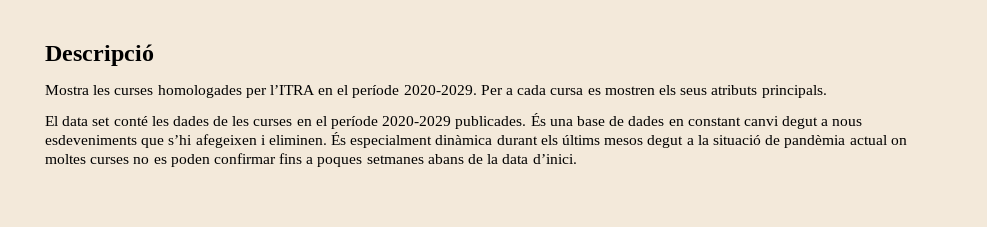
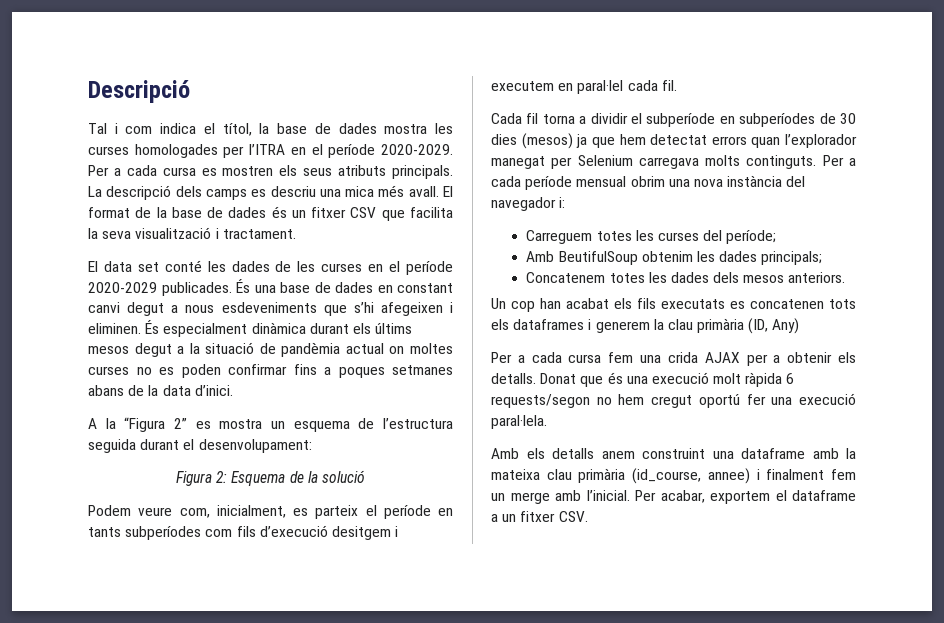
[45,85,89,95] Mostra -> [88,123,428,136] Tal i com indica el títol, la base de dades mostra
(827, 91) none -> [88,185,454,200] [88,206,453,221] [88,227,296,239] La descripció dels camps es descriu una mica més avall. El format de la base de dades és un fitxer CSV que facilita la seva visualització i tractament.
(577, 159) none -> [88,417,453,432] [88,439,312,453] [176,470,365,486] [88,505,453,519] [88,525,399,540] [491,80,677,94] [491,113,856,127] [491,133,857,149] [491,155,856,169] [491,175,806,190] [491,197,566,211] [526,230,777,244] [526,251,823,265] [526,272,846,283] [491,298,856,312] [491,318,800,334] [491,352,856,366] [491,372,795,387] [491,393,856,408] [491,415,547,429] [491,448,856,459] [491,468,856,484] [491,490,856,504] [491,511,588,522] // A la “Figura 2” es mostra un esquema de l’estructura seguida durant el desenvolupament: // Figura 2: Esquema de la solució // Podem veure com, inicialment, es parteix el període en tants subperíodes com fils d’execució desitgem i executem en paral·lel cada fil. // Cada fil torna a dividir el subperíode en subperíodes de 30 dies (mesos) ja que hem detectat errors quan l’explorador manegat per Selenium carregava molts continguts. Per a cada període mensual obrim una nova instància del navegador i: // Carreguem totes les curses del període; // Amb BeutifulSoup obtenim les dades principals; // Concatenem totes les dades dels mesos anteriors. // Un cop han acabat els fils executats es concatenen tots els dataframes i generem la clau primària (ID, Any) // Per a cada cursa fem una crida AJAX per a obtenir els detalls. Donat que és una execució molt ràpida 6 requests/segon no hem cregut oportú fer una execució paral·lela. // Amb els detalls anem construint una dataframe amb la mateixa clau primària (id_course, annee) i finalment fem un merge amb l’inicial. Per acabar, exportem el dataframe a un fitxer CSV.

